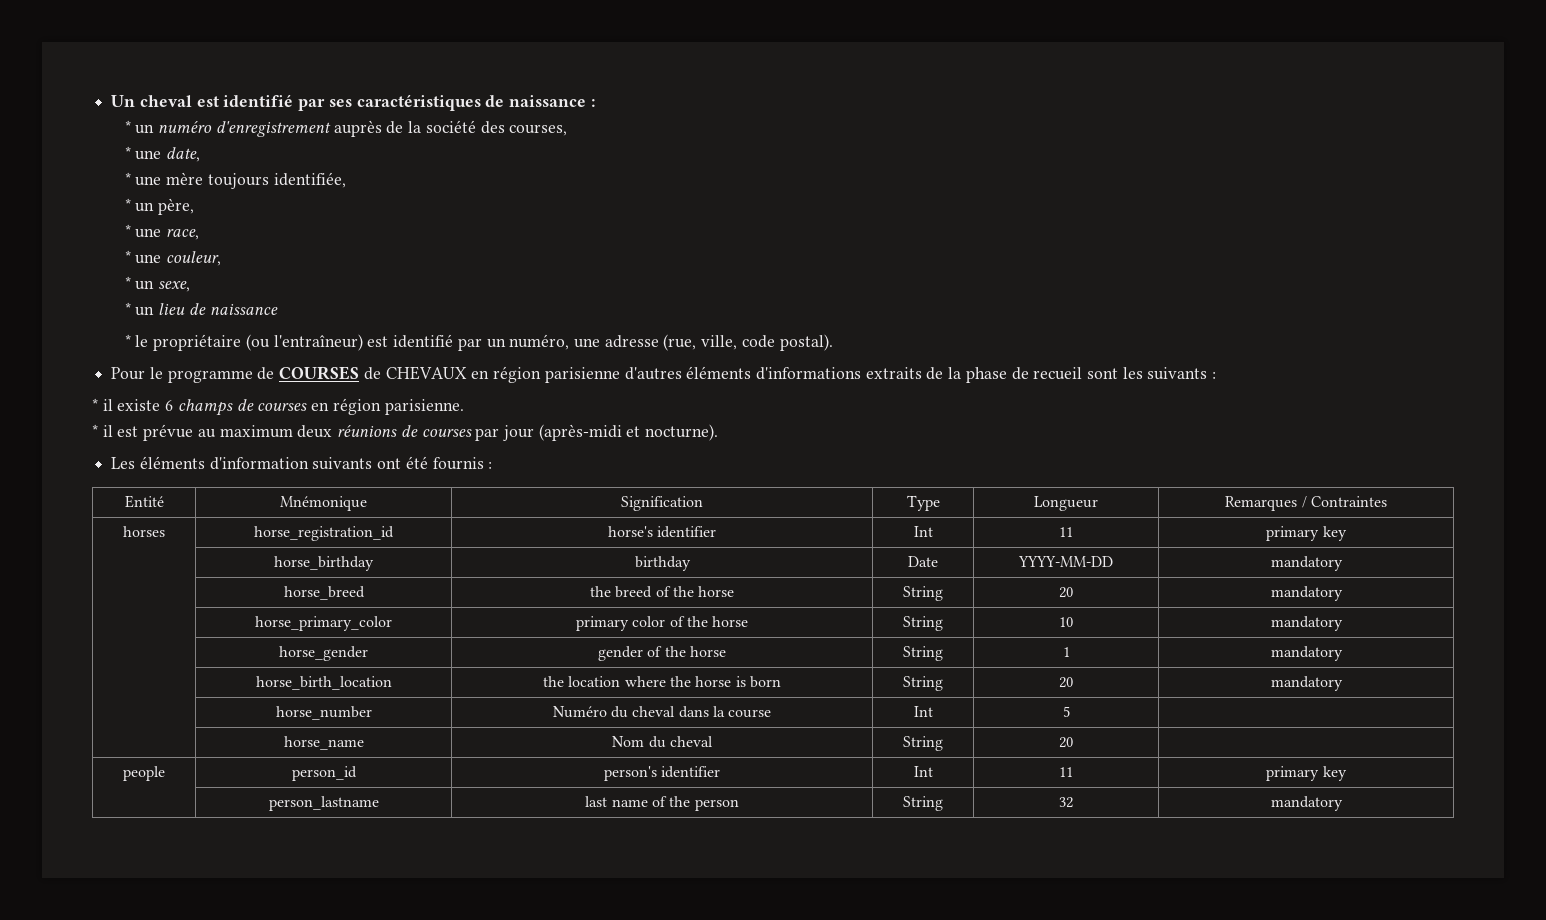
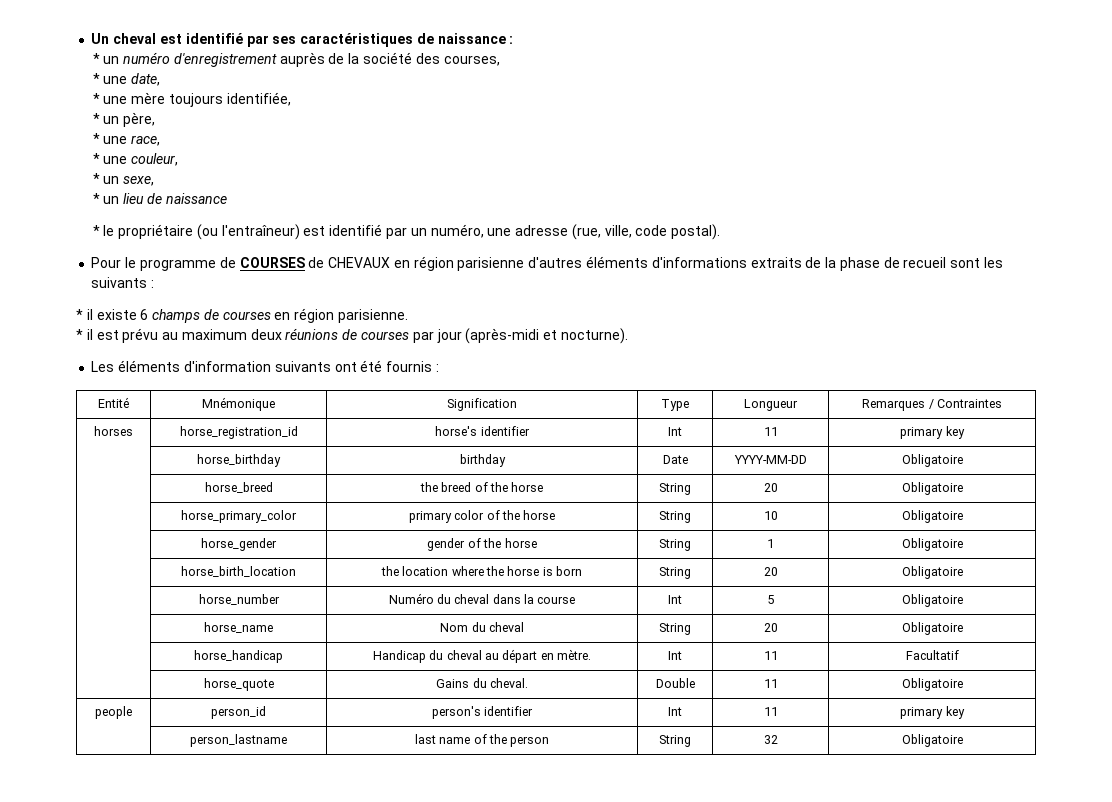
[143,424,194,441] prévue -> [122,328,159,343] prévu
[1270,556,1343,571] mandatory -> [901,454,963,467] Obligatoire
[1270,586,1343,601] mandatory -> [901,482,963,495] Obligatoire
[1270,616,1343,631] mandatory -> [901,510,963,523] Obligatoire
[1270,646,1343,661] mandatory -> [901,538,963,551] Obligatoire
[1270,676,1343,691] mandatory -> [901,566,963,579] Obligatoire
(1070, 711) none -> [901,594,963,607] Obligatoire
(1073, 742) none -> [901,622,963,635] [194,650,283,663] [372,649,592,663] [668,651,682,660] [763,651,778,660] [905,650,959,660] [203,678,274,691] [436,678,528,688] [655,678,695,688] [763,679,778,688] [901,678,963,691] Obligatoire // | horse_handicap | Handicap du cheval au départ en mètre. | Int | 11 | Facultatif // | horse_quote | Gains du cheval. | Double | 11 | Obligatoire
[1270,796,1343,811] mandatory -> [901,734,963,747] Obligatoire

